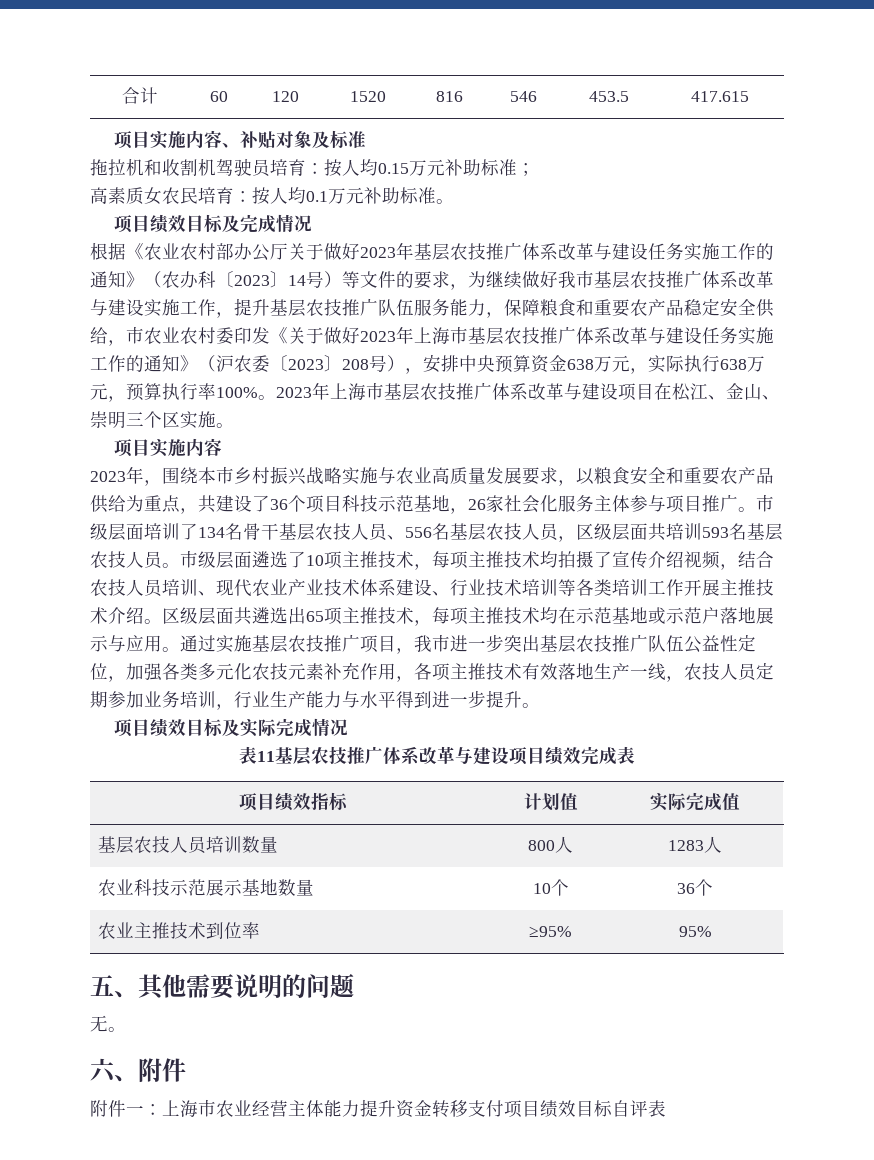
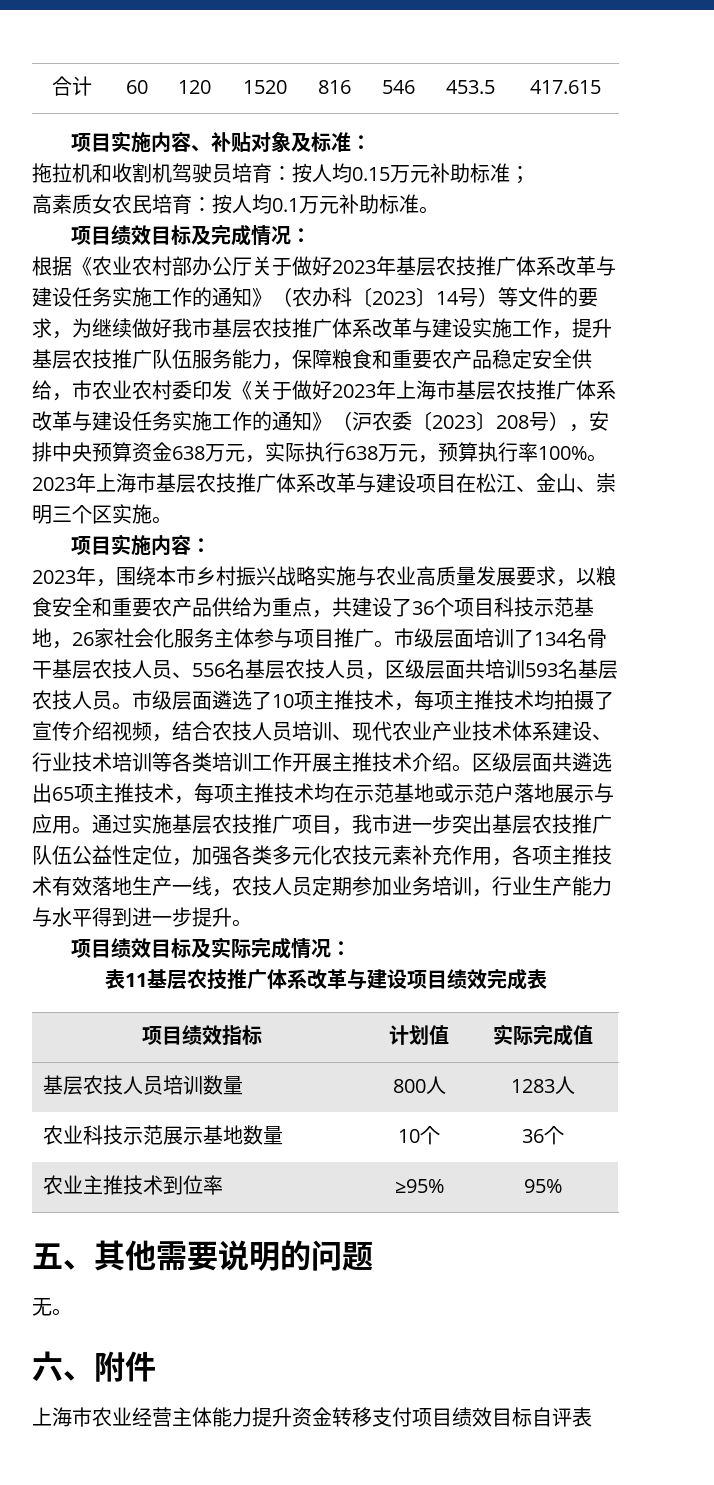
(366, 139) none -> [350,135,371,150] ：
(312, 223) none -> [290,228,311,243] ：
(222, 447) none -> [190,538,211,553] ：
(348, 727) none -> [330,941,351,956] ：
[90,1100,162,1117] 附件一： -> (156, 1366) none

